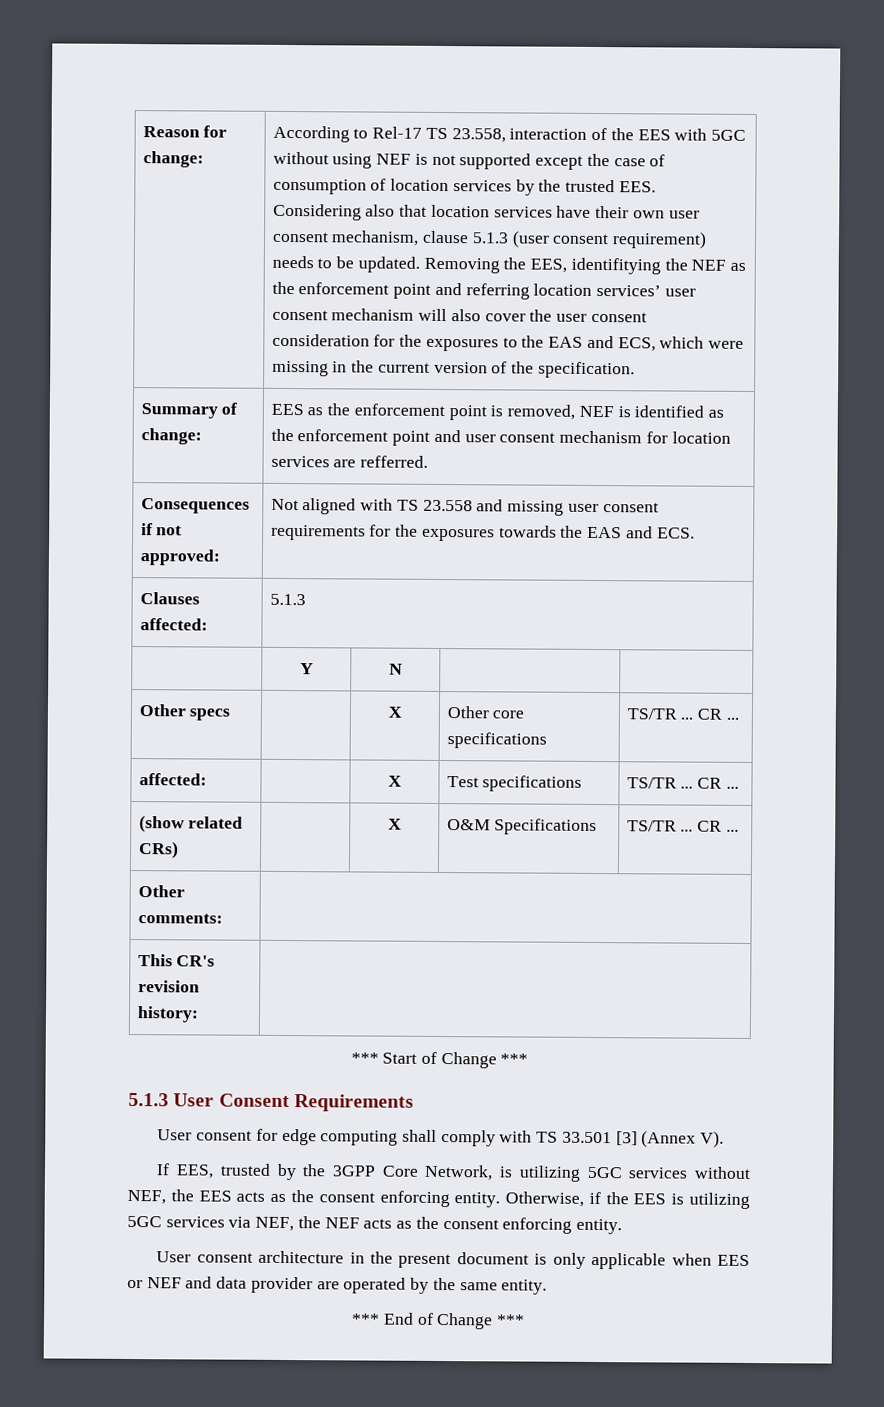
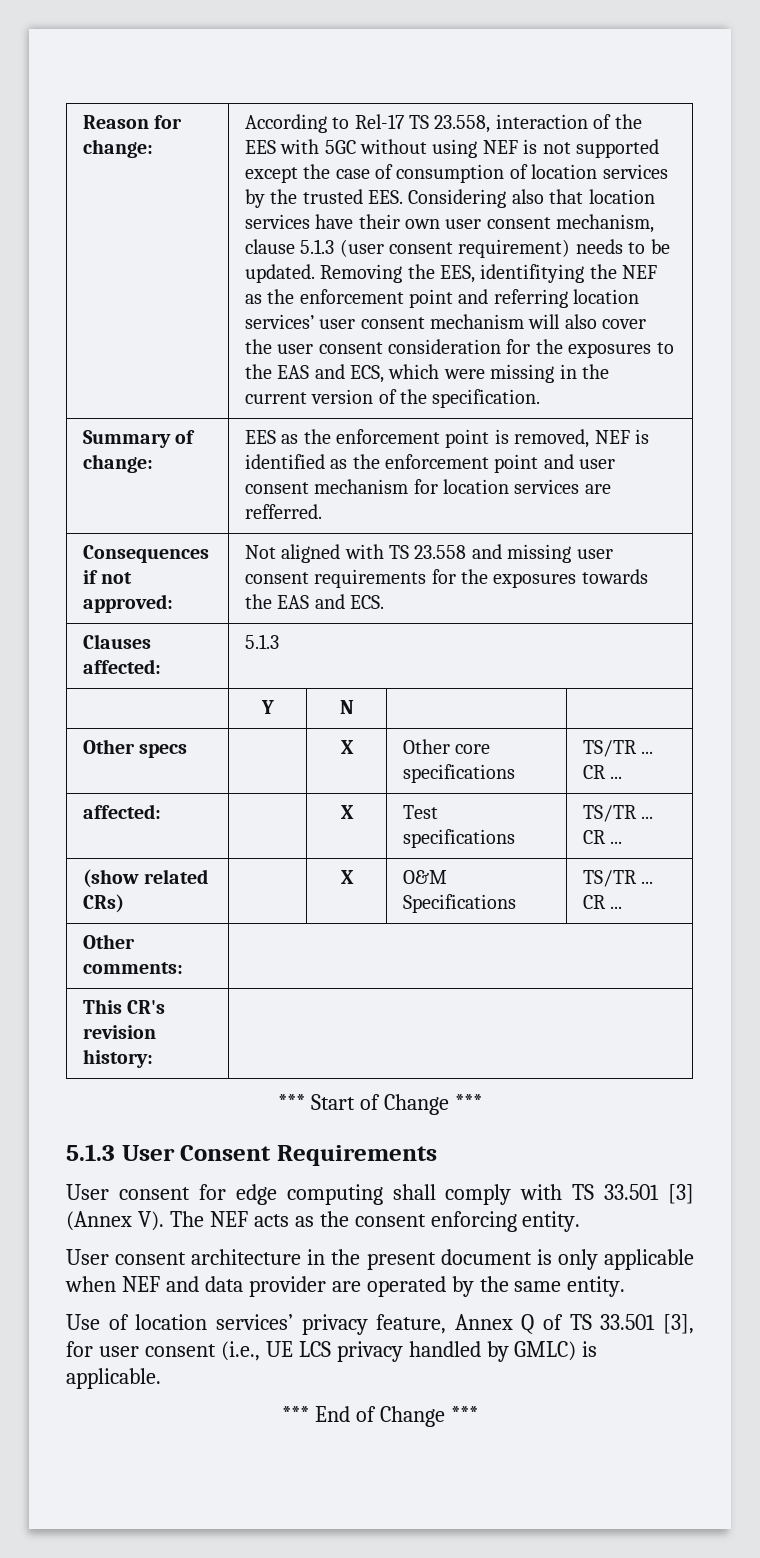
[156,1163,752,1182] [127,1189,750,1209] [127,1215,321,1232] // If EES, trusted by the 3GPP Core Network, is utilizing 5GC services without NEF, the EES acts as the consent enforcing entity. Otherwise, if the EES is utilizing 5GC services via NEF, the -> [169,1211,204,1227] The
[716,1254,750,1266] [127,1279,143,1289] EES or -> (116, 1284) none
(548, 1287) none -> [66,1314,694,1335] [66,1341,598,1362] [66,1368,161,1389] // Use of location services’ privacy feature, Annex Q of TS 33.501 [3], for user consent (i.e., UE LCS privacy handled by GMLC) is applicable.

